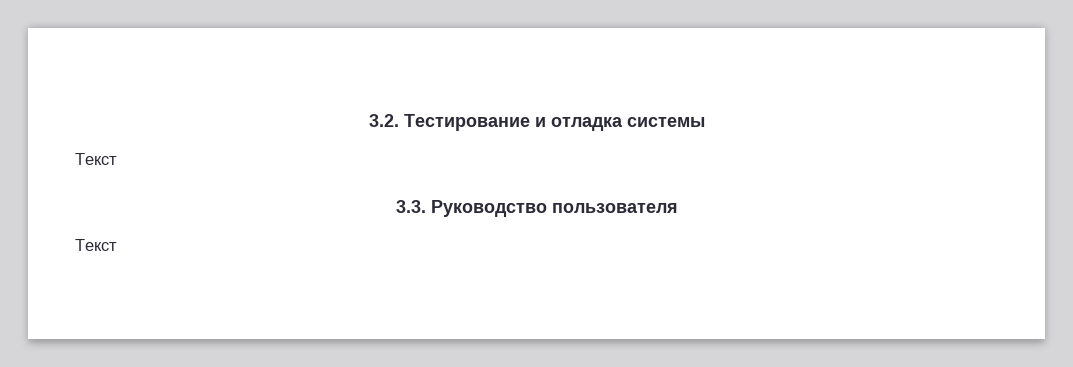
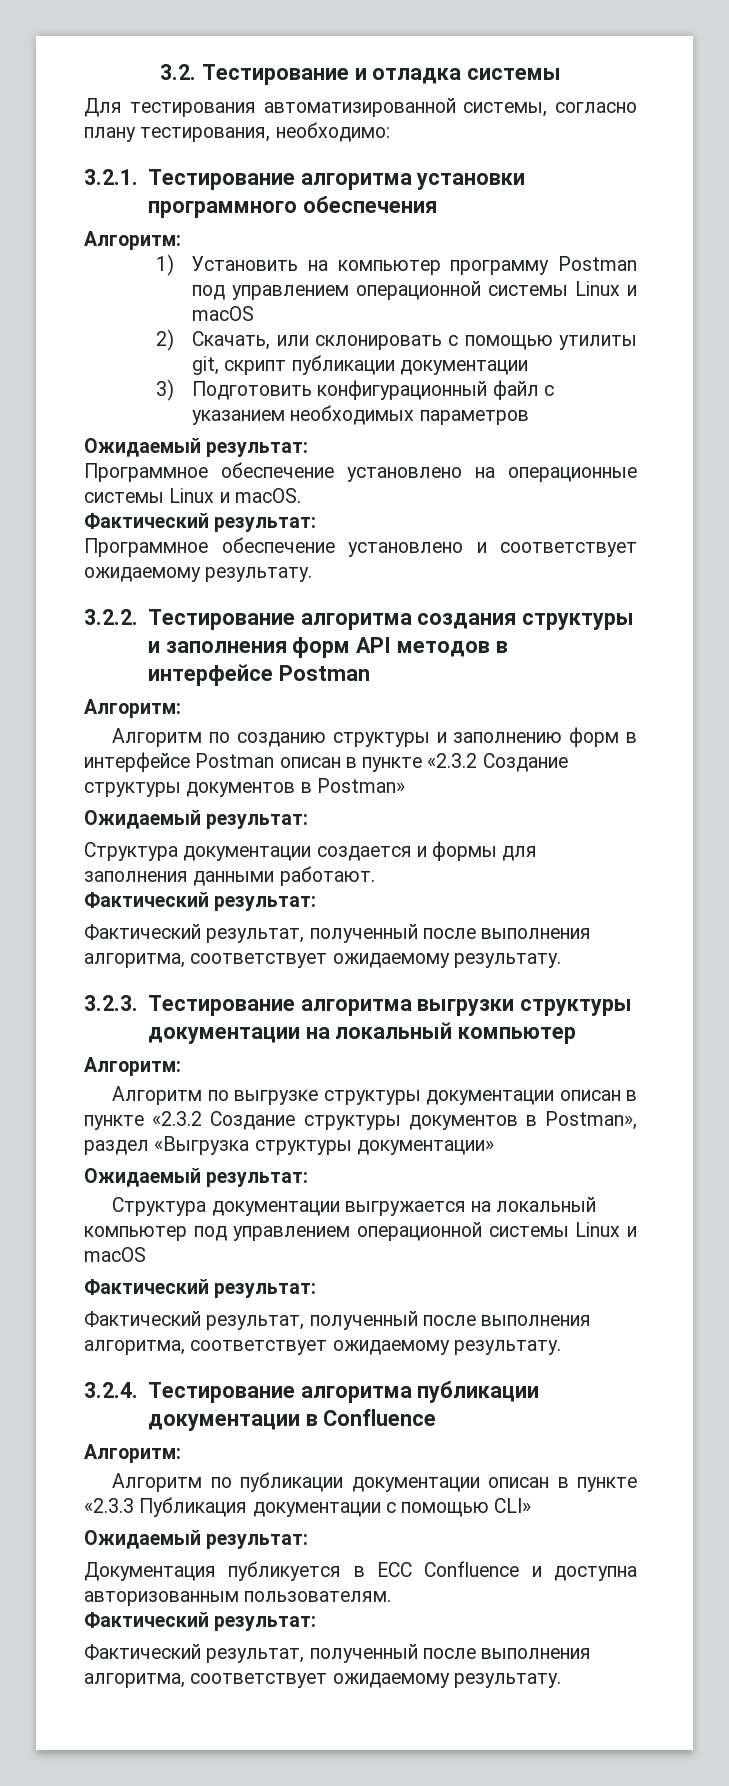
[75,153,117,165] [395,200,678,217] [75,239,117,251] Текст // 3.3. Руководство пользователя // Текст -> [84,98,637,117] [84,122,390,142] [84,169,526,190] [147,196,437,218] [84,231,181,250] [156,254,637,276] [192,281,637,300] [192,306,255,321] [156,329,637,351] [192,355,528,375] [156,379,554,401] [192,405,529,425] [84,438,309,457] [84,462,637,482] [84,488,301,503] [84,513,317,532] [84,537,637,557] [84,567,313,582] [84,609,635,630] [147,637,508,658] [147,664,370,686] [84,699,181,718] [112,727,637,747] [84,752,568,772] [84,778,405,797] [84,810,309,829] [84,841,538,861] [84,866,375,886] [84,892,317,911] [84,924,592,943] [84,953,561,968] [84,995,633,1016] [147,1022,577,1044] [84,1057,181,1076] [112,1086,637,1105] [84,1111,637,1130] [84,1136,494,1155] [84,1168,309,1187] [112,1197,597,1216] [84,1222,637,1241] [84,1247,146,1262] [84,1279,317,1298] [84,1311,592,1330] [84,1340,561,1355] [84,1381,540,1403] [147,1409,437,1431] [84,1444,181,1463] [112,1472,638,1492] [84,1497,532,1517] [84,1530,309,1549] [84,1561,637,1581] [84,1591,392,1606] [84,1612,317,1631] [84,1644,592,1663] [84,1673,561,1688] Для тестирования автоматизированной системы, согласно плану тестирования, необходимо: // 3.2.1. Тестирование алгоритма установки программного обеспечения // Алгоритм: // 1) Установить на компьютер программу Postman под управлением операционной системы Linux и macOS // 2) Скачать, или склонировать с помощью утилиты git, скрипт публикации документации // 3) Подготовить конфигурационный файл с указанием необходимых параметров // Ожидаемый результат: // Программное обеспечение установлено на операционные системы Linux и macOS. // Фактический результат: // Программное обеспечение установлено и соответствует ожидаемому результату. // 3.2.2. Тестирование алгоритма создания структуры и заполнения форм API методов в интерфейсе Postman // Алгоритм: // Алгоритм по созданию структуры и заполнению форм в интерфейсе Postman описан в пункте «2.3.2 Создание структуры документов в Postman» // Ожидаемый результат: // Структура документации создается и формы для заполнения данными работают. // Фактический результат: // Фактический результат, полученный после выполнения алгоритма, соответствует ожидаемому результату. // 3.2.3. Тестирование алгоритма выгрузки структуры документации на локальный компьютер // Алгоритм: // Алгоритм по выгрузке структуры документации описан в пункте «2.3.2 Создание структуры документов в Postman», раздел «Выгрузка структуры документации» // Ожидаемый результат: // Структура документации выгружается на локальный компьютер под управлением операционной системы Linux и macOS // Фактический результат: // Фактический результат, полученный после выполнения алгоритма, соответствует ожидаемому результату. // 3.2.4. Тестирование алгоритма публикации документации в Confluence // Алгоритм: // Алгоритм по публикации документации описан в пункте «2.3.3 Публикация документации с помощью CLI» // Ожидаемый результат: // Документация публикуется в ЕСС Confluence и доступна авторизованным пользователям. // Фактический результат: // Фактический результат, полученный после выполнения алгоритма, соответствует ожидаемому результату.

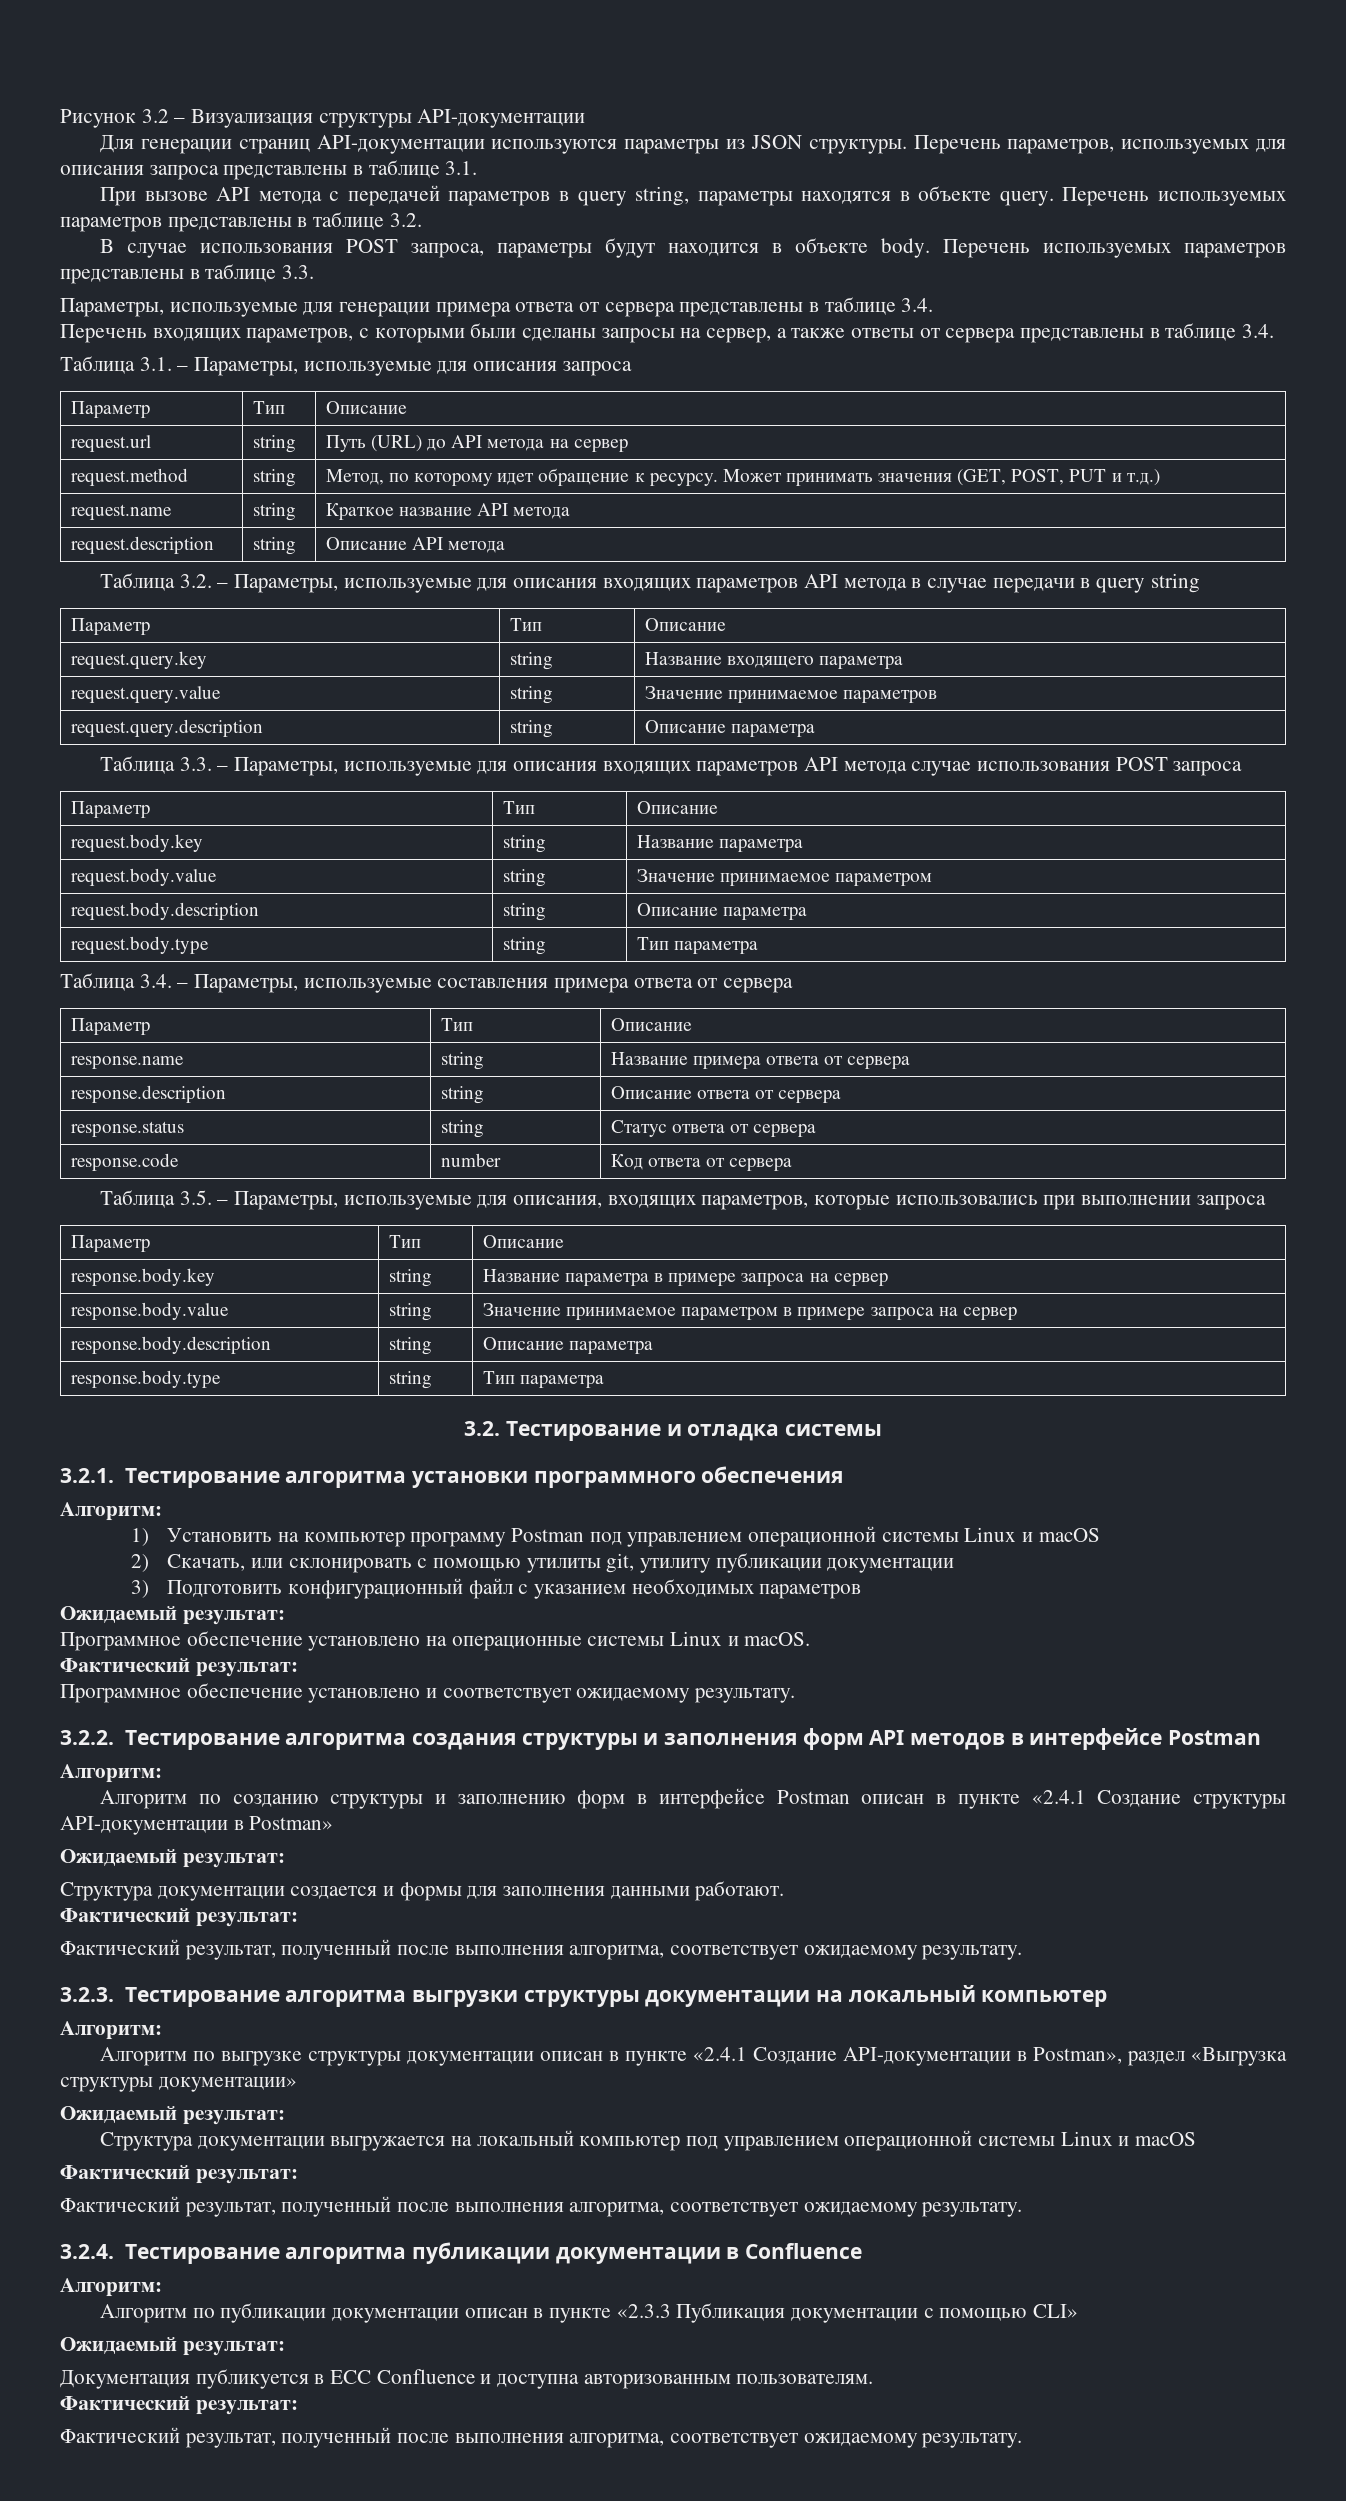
(159, 72) none -> [60,109,586,128] [100,135,1286,154] [60,160,478,180] [100,185,1286,206] [60,212,422,232] [100,238,1286,258] [60,264,315,284] [60,297,934,317] [60,323,1275,343] [60,356,632,376] [70,401,150,418] [252,401,285,414] [325,401,407,414] [70,435,151,452] [252,435,296,453] [325,435,628,452] [70,468,188,486] [252,469,296,487] [325,468,1160,486] [70,504,172,520] [252,503,296,521] [325,503,571,520] [70,536,214,554] [252,537,296,555] [325,537,506,553] [100,573,1200,593] [70,618,150,635] [509,618,542,631] [644,618,726,631] [70,651,207,669] [509,652,553,670] [644,652,904,669] [70,686,221,703] [509,686,553,704] [644,686,938,703] [70,719,263,737] [509,720,553,738] [644,720,815,737] [100,756,1243,776] [70,801,150,818] [502,801,535,814] [636,801,718,814] [70,834,203,852] [502,835,546,853] [636,835,803,852] [70,868,217,886] [502,869,546,887] [636,869,933,886] [70,902,259,920] [502,903,546,921] [636,903,807,920] [70,936,209,954] [502,937,546,955] [636,937,758,954] [60,973,794,993] [70,1018,150,1035] [440,1018,473,1031] [610,1018,692,1031] [70,1056,184,1069] [440,1052,484,1070] [610,1052,911,1069] [70,1085,226,1103] [440,1086,484,1104] [610,1086,842,1103] [70,1121,184,1137] [440,1120,484,1138] [610,1120,817,1137] [70,1153,179,1171] [440,1153,501,1167] [610,1154,793,1171] [100,1190,1266,1210] [70,1235,150,1252] [388,1235,421,1248] [482,1235,564,1248] [70,1268,215,1286] [388,1269,432,1287] [482,1269,888,1286] [70,1302,229,1320] [388,1303,432,1321] [482,1303,1017,1320] [70,1336,271,1354] [388,1337,432,1355] [482,1337,653,1354] [70,1370,221,1388] [388,1371,432,1389] [482,1371,604,1388] Рисунок 3.2 – Визуализация структуры API-документации // Для генерации страниц API-документации используются параметры из JSON структуры. Перечень параметров, используемых для описания запроса представлены в таблице 3.1. // При вызове API метода с передачей параметров в query string, параметры находятся в объекте query. Перечень используемых параметров представлены в таблице 3.2. // В случае использования POST запроса, параметры будут находится в объекте body. Перечень используемых параметров представлены в таблице 3.3. // Параметры, используемые для генерации примера ответа от сервера представлены в таблице 3.4. // Перечень входящих параметров, с которыми были сделаны запросы на сервер, а также ответы от сервера представлены в таблице 3.4. // Таблица 3.1. – Параметры, используемые для описания запроса // Параметр | Тип | Описание // request.url | string | Путь (URL) до API метода на сервер // request.method | string | Метод, по которому идет обращение к ресурсу. Может принимать значения (GET, POST, PUT и т.д.) // request.name | string | Краткое название API метода // request.description | string | Описание API метода // Таблица 3.2. – Параметры, используемые для описания входящих параметров API метода в случае передачи в query string // Параметр | Тип | Описание // request.query.key | string | Название входящего параметра // request.query.value | string | Значение принимаемое параметров // request.query.description | string | Описание параметра // Таблица 3.3. – Параметры, используемые для описания входящих параметров API метода случае использования POST запроса // Параметр | Тип | Описание // request.body.key | string | Название параметра // request.body.value | string | Значение принимаемое параметром // request.body.description | string | Описание параметра // request.body.type | string | Тип параметра // Таблица 3.4. – Параметры, используемые составления примера ответа от сервера // Параметр | Тип | Описание // response.name | string | Название примера ответа от сервера // response.description | string | Описание ответа от сервера // response.status | string | Статус ответа от сервера // response.code | number | Код ответа от сервера // Таблица 3.5. – Параметры, используемые для описания, входящих параметров, которые использовались при выполнении запроса // Параметр | Тип | Описание // response.body.key | string | Название параметра в примере запроса на сервер // response.body.value | string | Значение принимаемое параметром в примере запроса на сервер // response.body.description | string | Описание параметра // response.body.type | string | Тип параметра //
[84,98,637,117] [84,122,390,142] // Для тестирования автоматизированной системы, согласно плану тестирования, необходимо: -> (882, 1430) none
[224,360,287,375] скрипт -> [639,1558,711,1573] утилиту
[427,753,568,772] [84,782,296,797] «2.3.2 Создание структуры документов -> [1031,1790,1286,1809] [60,1816,228,1835] «2.4.1 Создание структуры API-документации
[152,1111,518,1130] «2.3.2 Создание структуры документов -> [693,2047,1012,2066] «2.4.1 Создание API-документации

